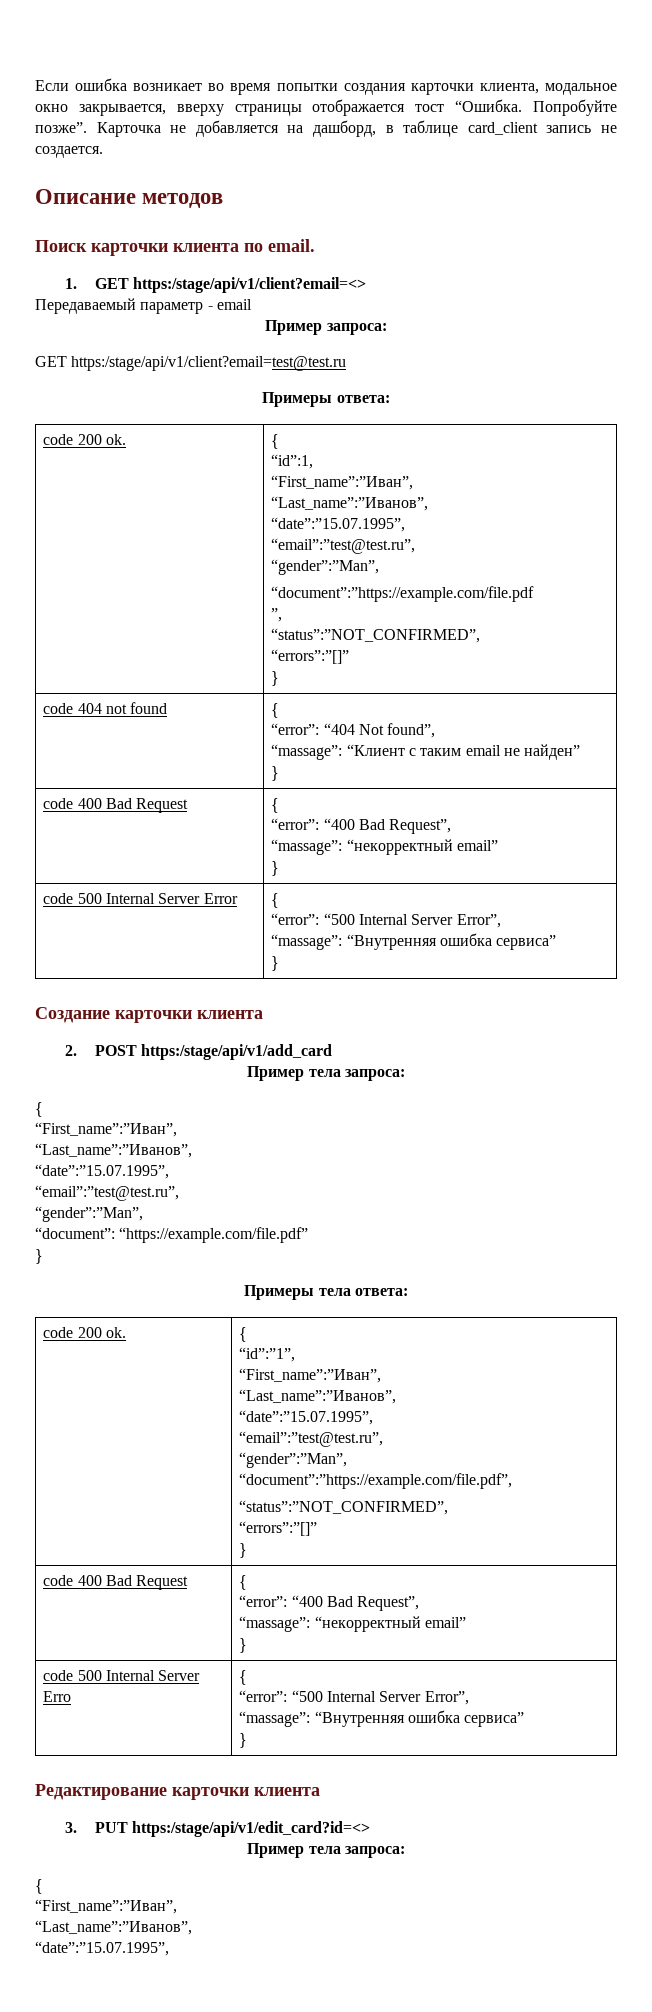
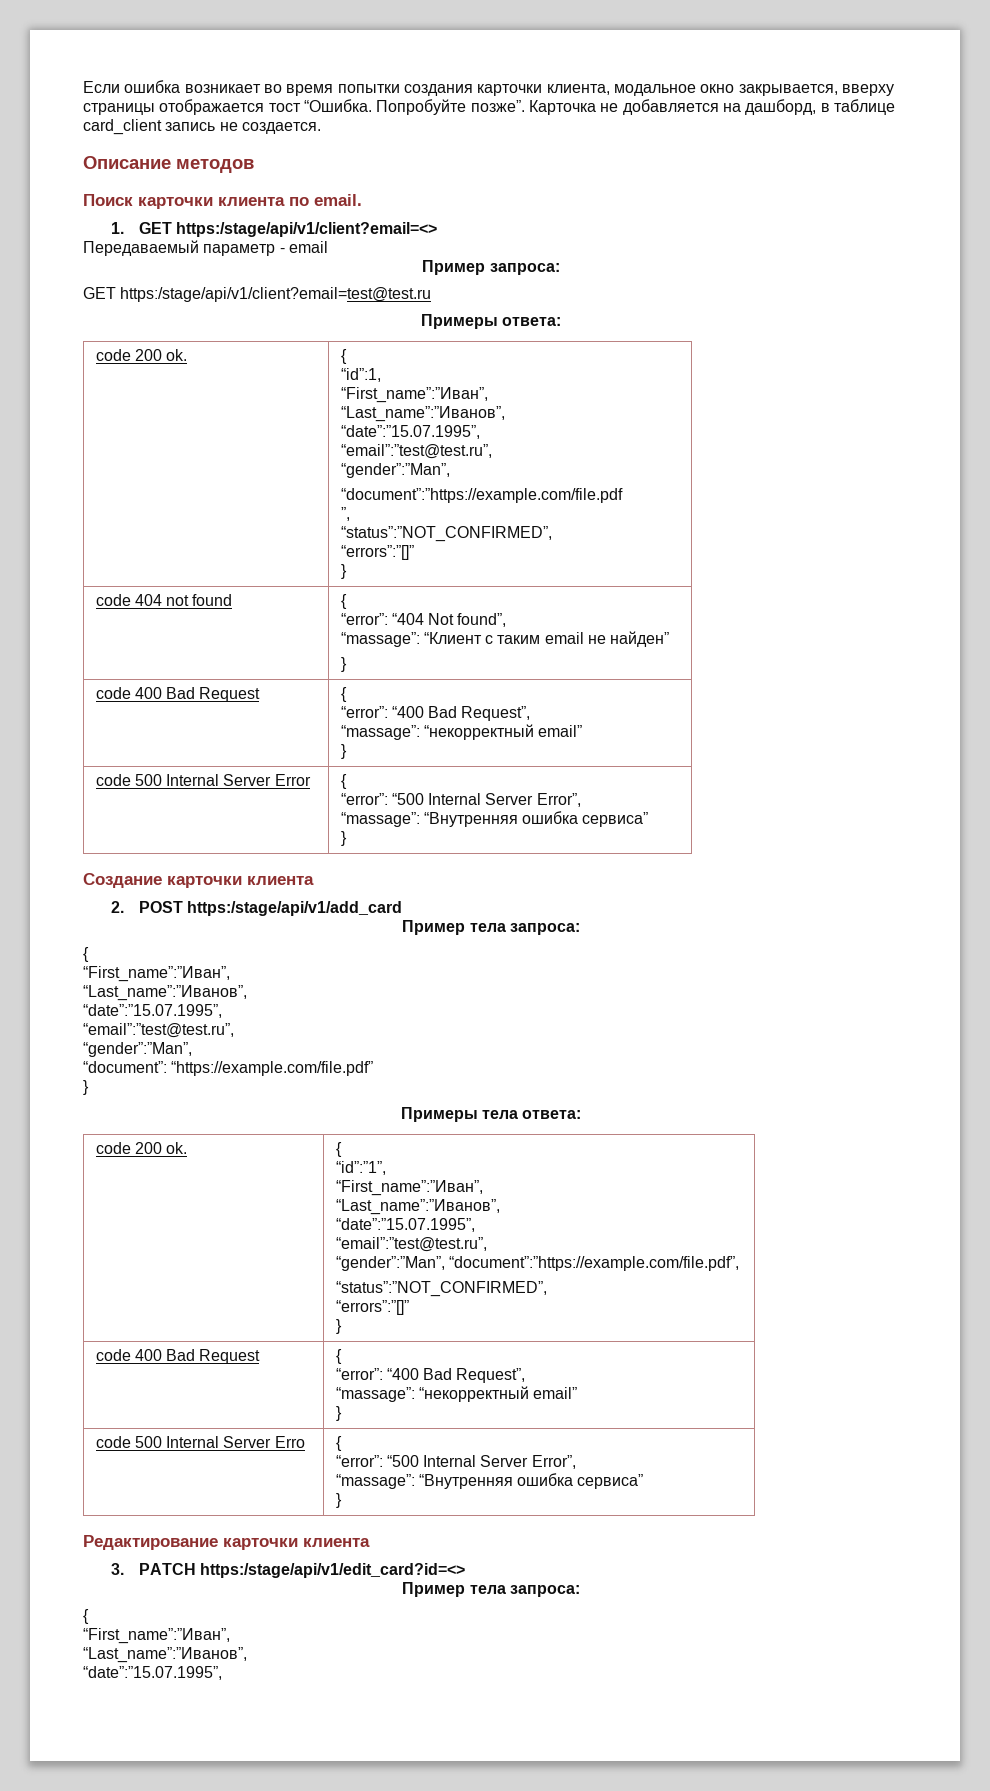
[94,1822,128,1833] PUT -> [139,1563,197,1575] PATCH

